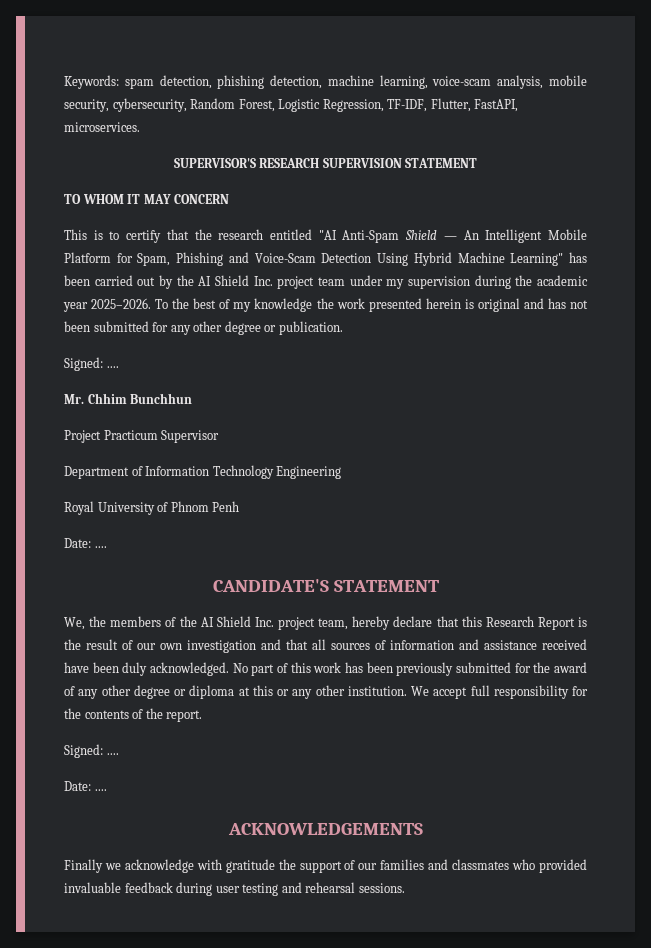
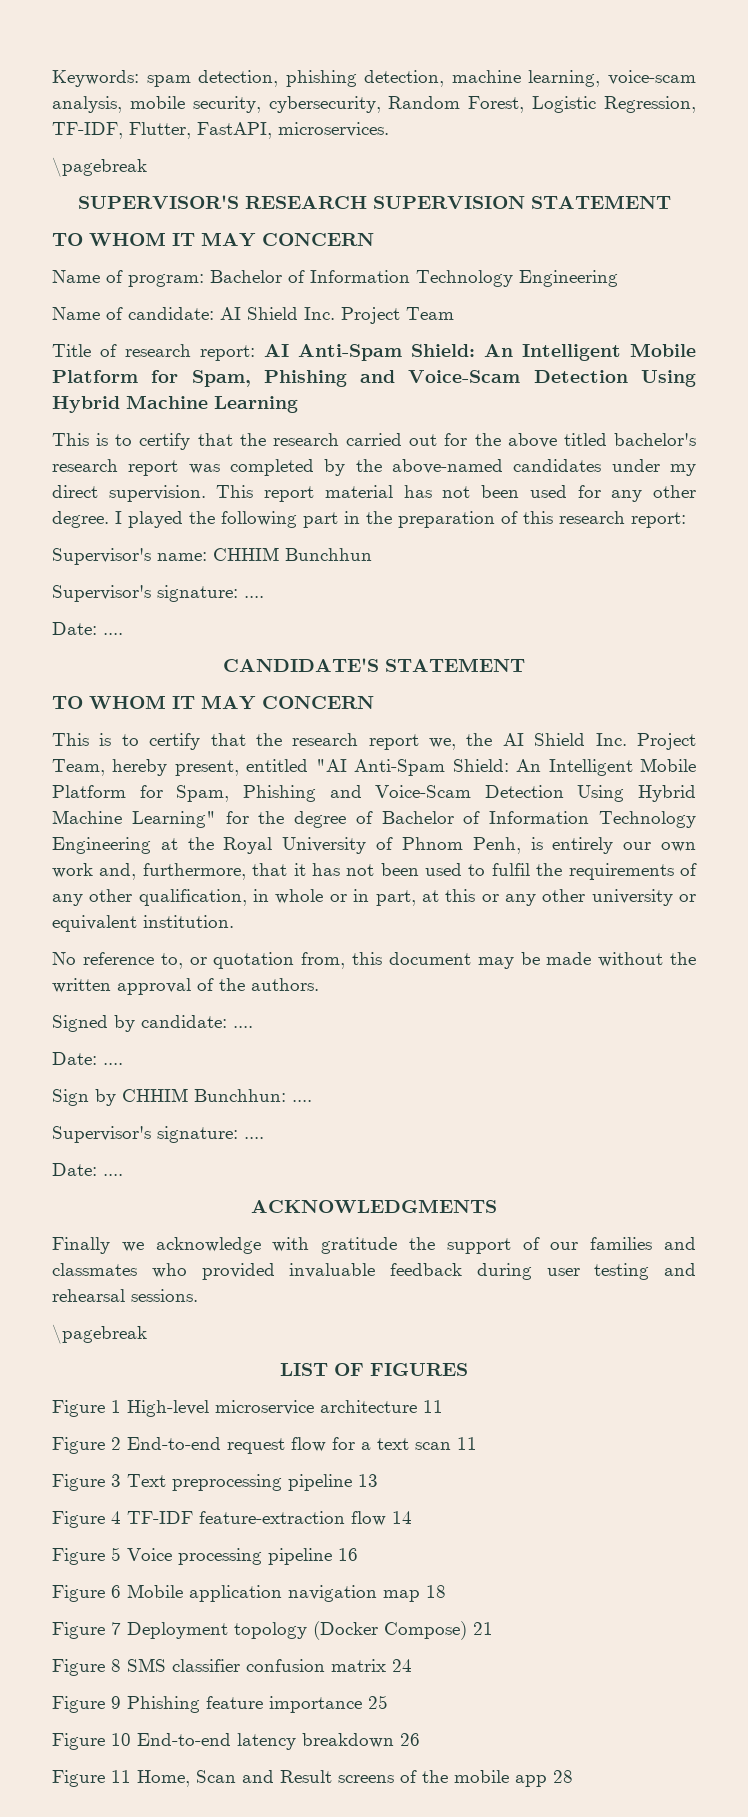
(140, 127) none -> [52,157,147,177] // \pagebreak
[64,229,264,243] // This is to certify that the research -> [52,270,618,287] [52,307,454,324] [52,343,696,361] [52,370,696,387] [52,395,298,413] [52,433,696,450] [52,459,696,476] [52,485,697,502] [52,511,686,528] [52,547,372,565] [52,585,264,602] [52,622,123,635] [223,658,525,672] [52,695,374,710] [52,733,696,750] [52,759,239,776] // Name of program: Bachelor of Information Technology Engineering // Name of candidate: AI Shield Inc. Project Team // Title of research report: AI Anti-Spam Shield: An Intelligent Mobile Platform for Spam, Phishing and Voice-Scam Detection Using Hybrid Machine Learning // This is to certify that the research carried out for the above titled bachelor's research report was completed by the above-named candidates under my direct supervision. This report material has not been used for any other degree. I played the following part in the preparation of this research report: // Supervisor's name: CHHIM Bunchhun // Supervisor's signature: .... // Date: .... // CANDIDATE'S STATEMENT // TO WHOM IT MAY CONCERN // This is to certify that the research report we, the AI Shield Inc. Project Team, hereby present,
[405,230,457,240] Shield — -> [452,759,509,772] Shield:
[569,252,587,263] [64,275,589,289] [63,298,588,312] [64,321,343,335] [64,357,119,371] [64,393,193,404] [64,430,220,443] [64,465,342,479] has been carried out by the AI Shield Inc. project team under my supervision during the academic year 2025–2026. To the best of my knowledge the work presented herein is original and has not been submitted for any other degree or publication. // Signed: .... // Mr. Chhim Bunchhun // Project Practicum Supervisor // Department of Information Technology Engineering // -> [225,811,696,828] [52,837,214,854] for the degree of Bachelor of Information Technology Engineering at the
[212,501,240,512] [64,538,107,548] [212,579,439,592] [64,616,587,630] [64,639,587,653] [64,662,587,676] [64,685,235,699] Penh // Date: .... // CANDIDATE'S STATEMENT // We, the members of the AI Shield Inc. project team, hereby declare that this Research Report is the result of our own investigation and that all sources of information and assistance received have been duly acknowledged. No part of this work has been previously submitted for the award of any other degree or diploma -> [472,837,696,854] [52,863,697,880] [52,889,416,906] Penh, is entirely our own work and, furthermore, that it has not been used to fulfil the requirements of any other qualification, in whole or in part,
[347,685,588,699] [64,708,203,722] [64,744,119,758] [64,781,107,791] [227,823,423,835] institution. We accept full responsibility for the contents of the report. // Signed: .... // Date: .... // ACKNOWLEDGEMENTS -> [591,889,696,906] [52,915,234,932] [52,952,696,969] [52,978,319,995] [52,1015,253,1032] [52,1052,123,1065] [52,1088,312,1106] [52,1126,264,1143] [52,1163,123,1176] [251,1199,497,1213] university or equivalent institution. // No reference to, or quotation from, this document may be made without the written approval of the authors. // Signed by candidate: .... // Date: .... // Sign by CHHIM Bunchhun: .... // Supervisor's signature: .... // Date: .... // ACKNOWLEDGMENTS
(405, 888) none -> [52,1324,147,1344] [280,1363,468,1376] [52,1400,443,1417] [52,1437,477,1454] [52,1474,378,1491] [52,1511,412,1528] [52,1547,358,1565] [52,1584,446,1602] [52,1621,493,1640] [52,1658,412,1676] [52,1695,388,1713] [52,1733,420,1750] [52,1770,573,1787] // \pagebreak // LIST OF FIGURES // Figure 1 High-level microservice architecture 11 // Figure 2 End-to-end request flow for a text scan 11 // Figure 3 Text preprocessing pipeline 13 // Figure 4 TF-IDF feature-extraction flow 14 // Figure 5 Voice processing pipeline 16 // Figure 6 Mobile application navigation map 18 // Figure 7 Deployment topology (Docker Compose) 21 // Figure 8 SMS classifier confusion matrix 24 // Figure 9 Phishing feature importance 25 // Figure 10 End-to-end latency breakdown 26 // Figure 11 Home, Scan and Result screens of the mobile app 28

